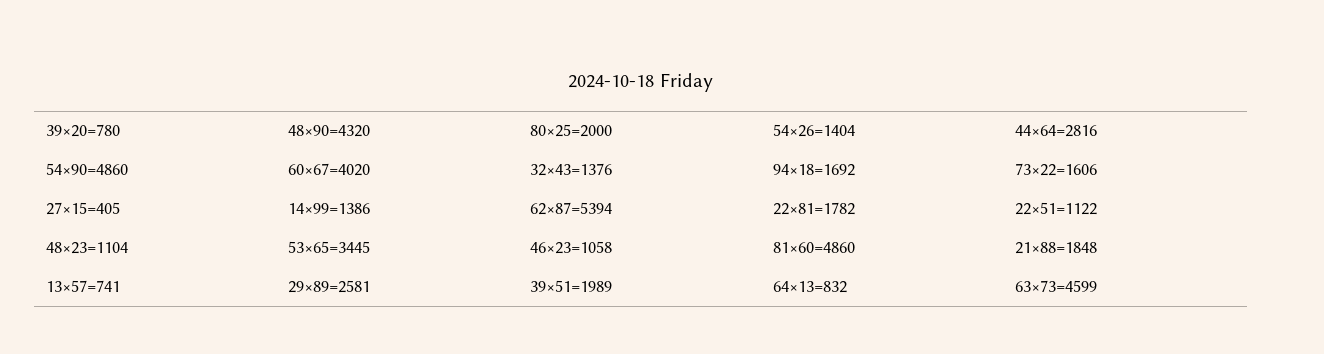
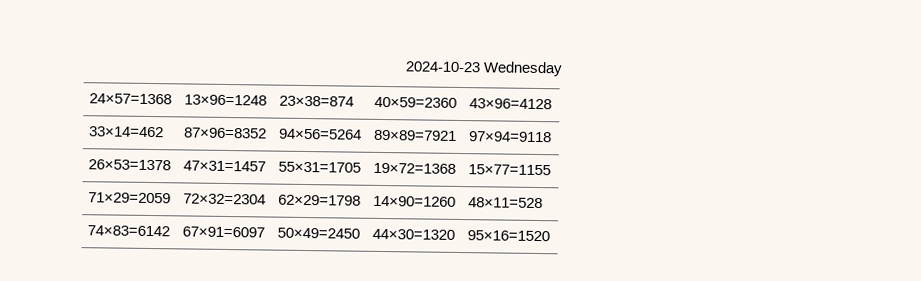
[568,73,713,92] [45,124,120,137] [287,125,370,137] [529,124,612,137] [772,124,855,137] [1014,125,1097,137] [45,163,128,175] [287,163,370,176] [529,163,612,176] [772,164,855,176] [1014,163,1097,176] [45,202,120,215] [287,203,370,214] [529,202,612,215] [772,202,855,215] [1014,202,1097,215] [45,242,128,254] [287,241,370,253] [529,241,612,254] [772,242,855,253] [1014,242,1097,254] [45,280,120,292] [287,280,370,293] [529,280,612,292] [772,281,847,293] [1014,280,1097,292] 2024-10-18 Friday // 39×20=780 | 48×90=4320 | 80×25=2000 | 54×26=1404 | 44×64=2816 // 54×90=4860 | 60×67=4020 | 32×43=1376 | 94×18=1692 | 73×22=1606 // 27×15=405 | 14×99=1386 | 62×87=5394 | 22×81=1782 | 22×51=1122 // 48×23=1104 | 53×65=3445 | 46×23=1058 | 81×60=4860 | 21×88=1848 // 13×57=741 | 29×89=2581 | 39×51=1989 | 64×13=832 | 63×73=4599 -> [404,61,564,77] [89,93,173,105] [184,94,268,106] [279,95,355,107] [374,96,458,108] [469,98,553,110] [89,126,165,138] [184,127,268,139] [279,128,363,140] [374,129,458,141] [468,131,553,143] [88,159,172,171] [183,160,267,172] [278,161,362,173] [373,162,457,174] [468,164,552,176] [88,192,172,204] [183,193,267,205] [278,194,362,206] [373,195,457,207] [468,197,544,209] [87,225,171,237] [182,226,266,238] [277,227,361,239] [372,228,456,240] [467,230,551,242] 2024-10-23 Wednesday // 24×57=1368 | 13×96=1248 | 23×38=874 | 40×59=2360 | 43×96=4128 // 33×14=462 | 87×96=8352 | 94×56=5264 | 89×89=7921 | 97×94=9118 // 26×53=1378 | 47×31=1457 | 55×31=1705 | 19×72=1368 | 15×77=1155 // 71×29=2059 | 72×32=2304 | 62×29=1798 | 14×90=1260 | 48×11=528 // 74×83=6142 | 67×91=6097 | 50×49=2450 | 44×30=1320 | 95×16=1520

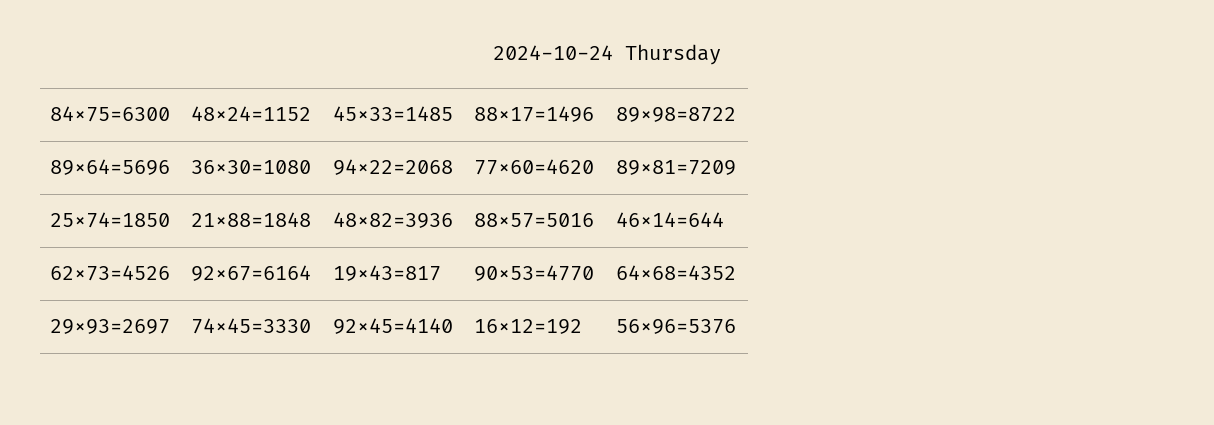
[404,61,564,77] [89,93,173,105] [184,94,268,106] [279,95,355,107] [374,96,458,108] [469,98,553,110] [89,126,165,138] [184,127,268,139] [279,128,363,140] [374,129,458,141] [468,131,553,143] [88,159,172,171] [183,160,267,172] [278,161,362,173] [373,162,457,174] [468,164,552,176] [88,192,172,204] [183,193,267,205] [278,194,362,206] [373,195,457,207] [468,197,544,209] [87,225,171,237] [182,226,266,238] [277,227,361,239] [372,228,456,240] [467,230,551,242] 2024-10-23 Wednesday // 24×57=1368 | 13×96=1248 | 23×38=874 | 40×59=2360 | 43×96=4128 // 33×14=462 | 87×96=8352 | 94×56=5264 | 89×89=7921 | 97×94=9118 // 26×53=1378 | 47×31=1457 | 55×31=1705 | 19×72=1368 | 15×77=1155 // 71×29=2059 | 72×32=2304 | 62×29=1798 | 14×90=1260 | 48×11=528 // 74×83=6142 | 67×91=6097 | 50×49=2450 | 44×30=1320 | 95×16=1520 -> [493,44,721,65] [50,106,171,122] [191,106,312,121] [333,106,454,121] [474,106,595,122] [616,107,737,122] [50,159,171,175] [191,160,312,174] [333,159,454,175] [474,159,595,175] [616,160,737,175] [50,212,171,228] [191,212,312,227] [333,212,454,228] [474,213,595,228] [616,212,725,227] [50,265,171,281] [191,265,312,281] [333,265,442,281] [474,265,595,281] [616,265,737,280] [50,319,171,334] [191,318,312,334] [333,318,454,334] [474,319,583,334] [616,319,737,334] 2024-10-24 Thursday // 84×75=6300 | 48×24=1152 | 45×33=1485 | 88×17=1496 | 89×98=8722 // 89×64=5696 | 36×30=1080 | 94×22=2068 | 77×60=4620 | 89×81=7209 // 25×74=1850 | 21×88=1848 | 48×82=3936 | 88×57=5016 | 46×14=644 // 62×73=4526 | 92×67=6164 | 19×43=817 | 90×53=4770 | 64×68=4352 // 29×93=2697 | 74×45=3330 | 92×45=4140 | 16×12=192 | 56×96=5376

